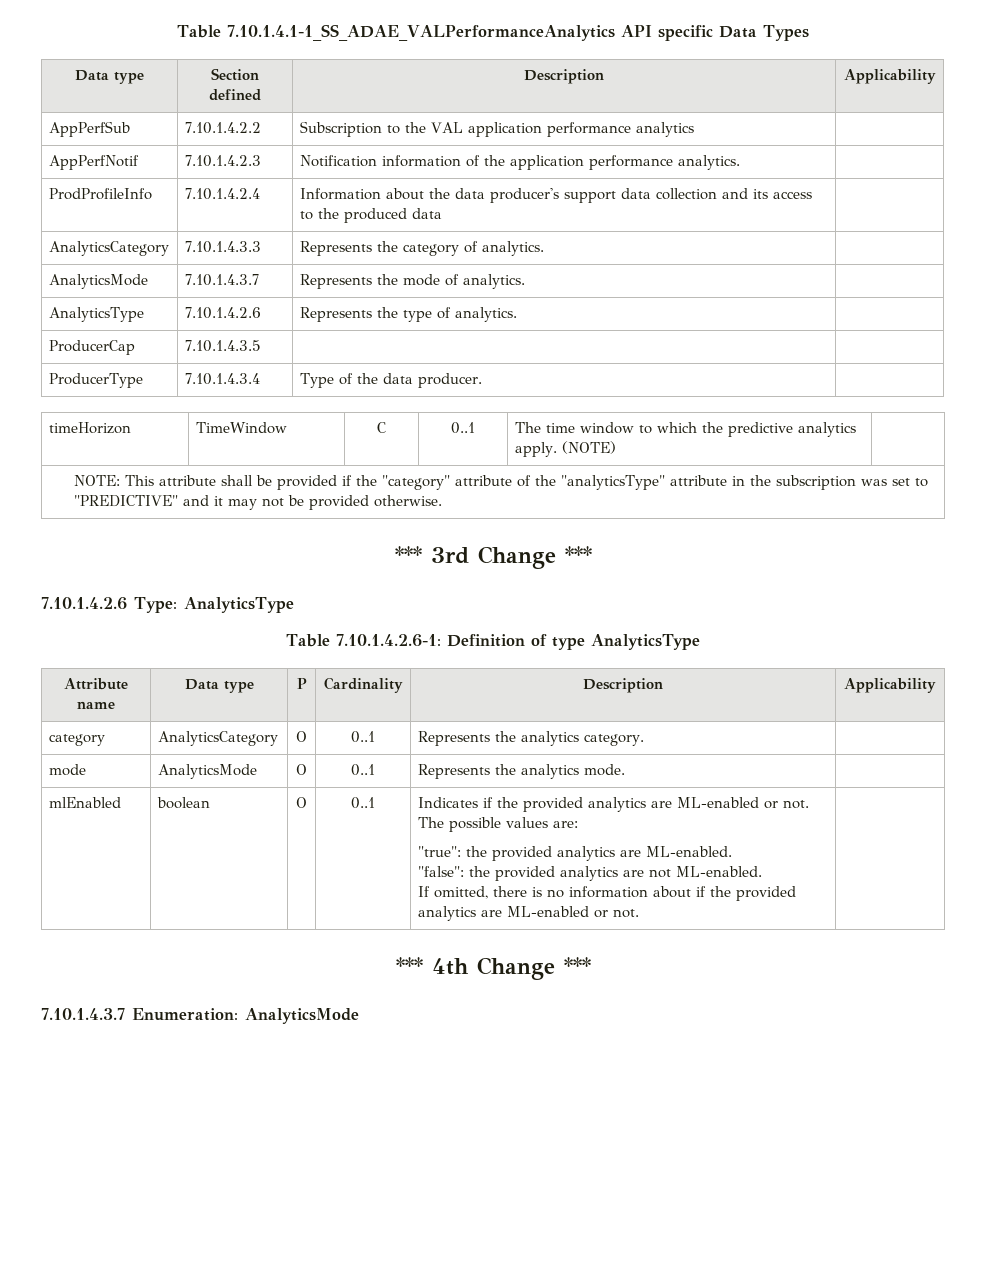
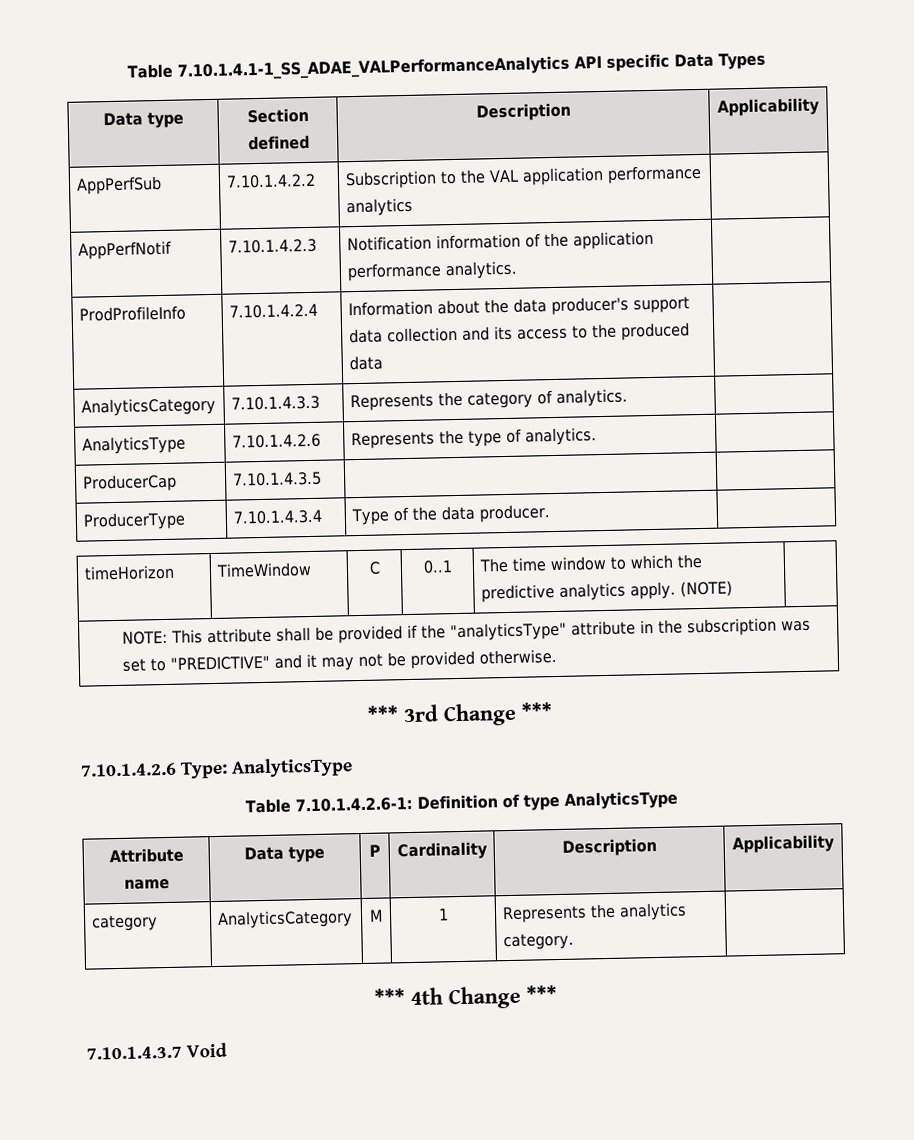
[48,274,148,289] [184,274,259,286] [299,274,525,289] // AnalyticsMode | 7.10.1.4.3.7 | Represents the mode of analytics. | -> (628, 397) none
[382,475,557,490] "category" attribute of the -> (447, 631) none
[296,731,307,742] [351,731,375,743] O | 0..1 -> [369,909,383,922] [437,908,449,921] M | 1
[48,764,86,776] [157,764,257,779] [296,764,307,775] [351,764,375,776] [417,764,625,779] [48,797,121,808] [156,797,210,809] [296,797,307,808] [351,797,375,809] [417,797,809,812] [417,817,578,832] [417,846,732,861] [417,866,762,881] [417,886,796,901] [417,906,639,921] // mode | AnalyticsMode | O | 0..1 | Represents the analytics mode. | // mlEnabled | boolean | O | 0..1 | Indicates if the provided analytics are ML-enabled or not. The possible values are: // "true": the provided analytics are ML-enabled. // "false": the provided analytics are not ML-enabled. // If omitted, there is no information about if the provided analytics are ML-enabled or not. | -> (574, 941) none
[132,1008,359,1024] Enumeration: AnalyticsMode -> [186,1042,228,1058] Void

